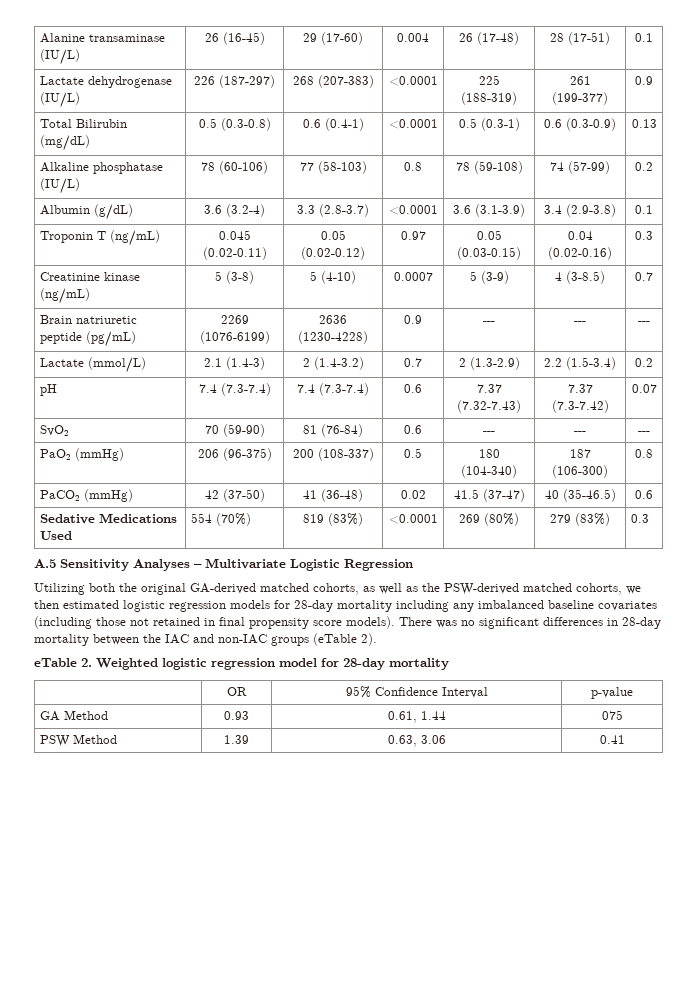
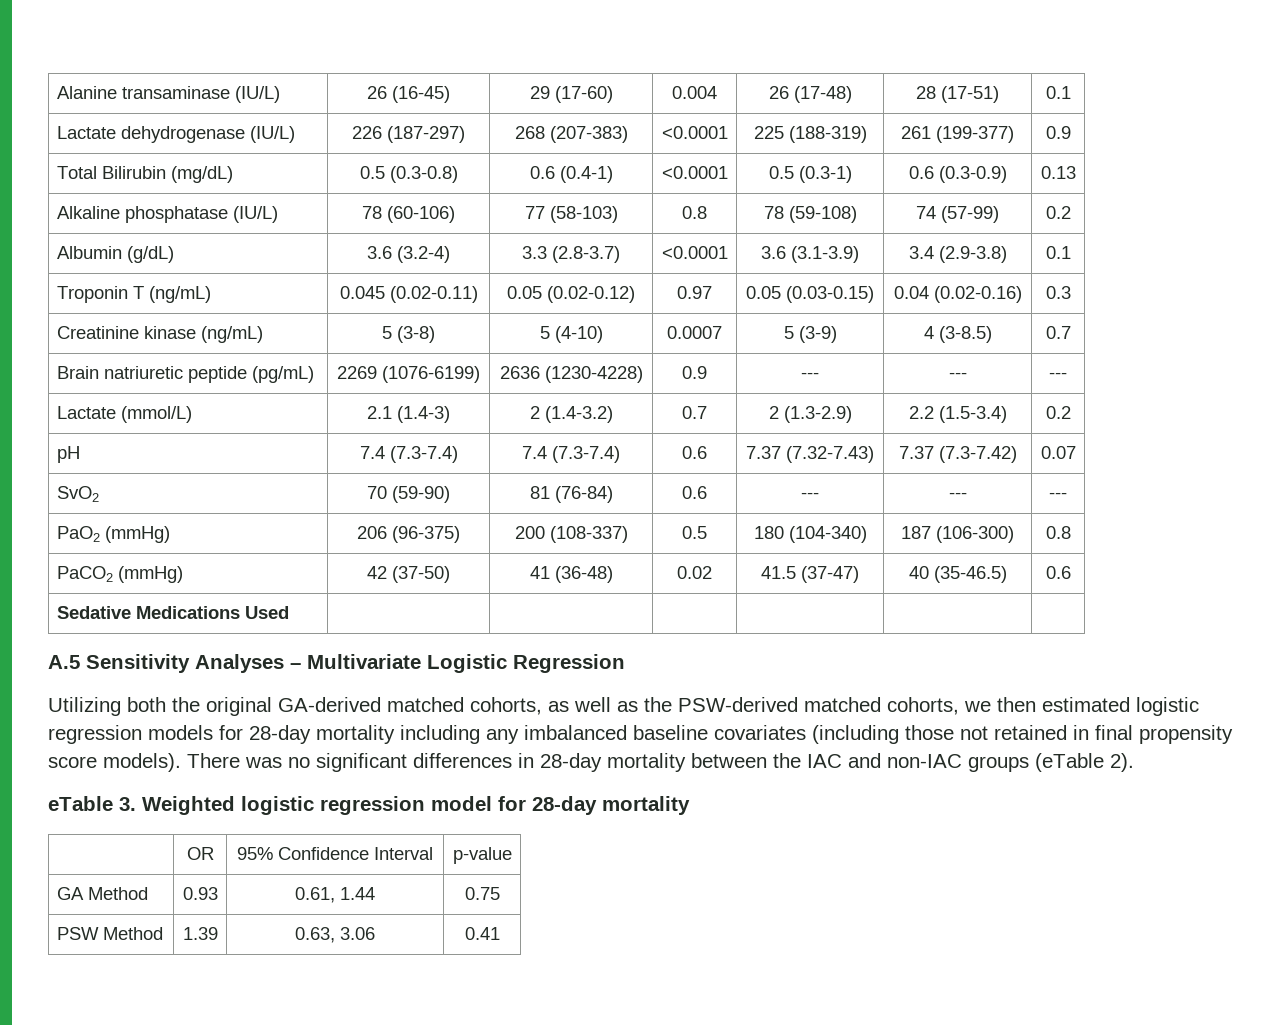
[190,513,251,526] [303,513,363,526] [388,514,438,524] [459,513,519,526] [550,513,610,526] [630,514,649,523] 554 (70%) | 819 (83%) | <0.0001 | 269 (80%) | 279 (83%) | 0.3 -> (289, 612) | | | | |
[81,658,92,667] 2. -> [119,797,136,811] 3.
[601,710,623,720] 075 -> [464,887,500,900] 0.75

